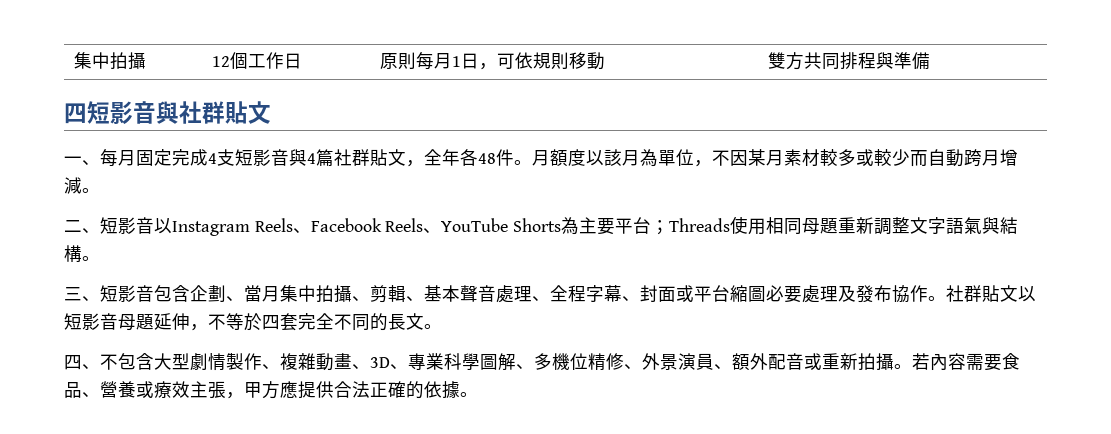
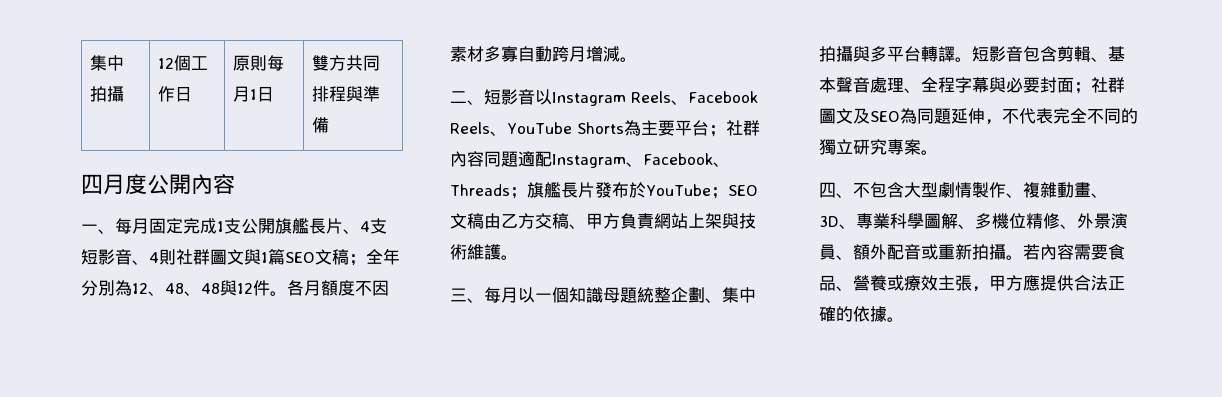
[479,52,606,70] ，可依規則移動 -> (275, 94) none
[87,101,271,125] 短影音與社群貼文 -> [103,174,235,195] 月度公開內容
[208,149,928,167] 4支短影音與4篇社群貼文，全年各48件。月額度以該月為單位，不因某月素材較多或較少而 -> [217,218,387,234] [81,248,400,266] [81,280,389,296] [450,46,518,62] 1支公開旗艦長片、4支短影音、4則社群圖文與1篇SEO文稿；全年分別為12、48、48與12件。各月額度不因素材多寡
[669,216,1019,235] [64,245,100,262] [64,285,370,303] Threads使用相同母題重新調整文字語氣與結構。 // 三、短影音包含企劃、當月集中拍攝、 -> [725,120,760,136] [450,151,730,168] [450,182,758,199] [450,213,756,229] [450,244,518,260] [450,287,756,303] [819,46,1057,62] 社群內容同題適配Instagram、Facebook、Threads；旗艦長片發布於YouTube；SEO文稿由乙方交稿、甲方負責網站上架與技術維護。 // 三、每月以一個知識母題統整企劃、集中拍攝與多平台轉譯。短影音包含
[622,285,1036,303] [64,313,136,331] 、封面或平台縮圖必要處理及發布協作。社群貼文以短影音母 -> [989,77,1125,94] [819,108,934,124] 與必要封面；社群圖文及SEO為同
[226,313,298,331] 等於四套 -> [1019,108,1053,124] 代表
[388,313,424,330] 長文 -> [819,139,921,155] 獨立研究專案

